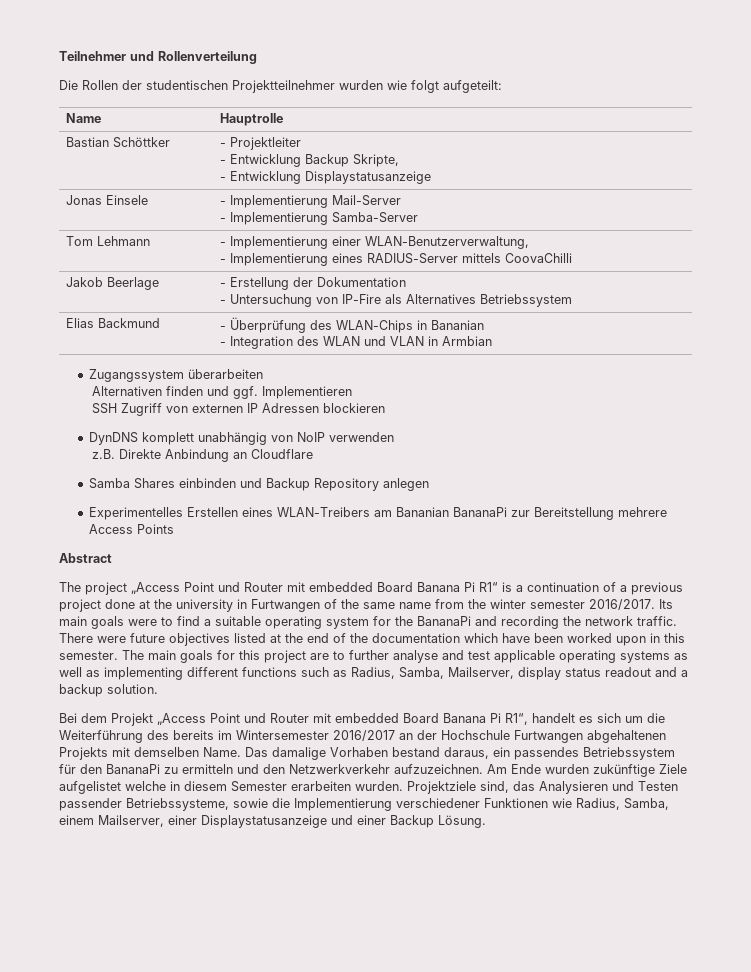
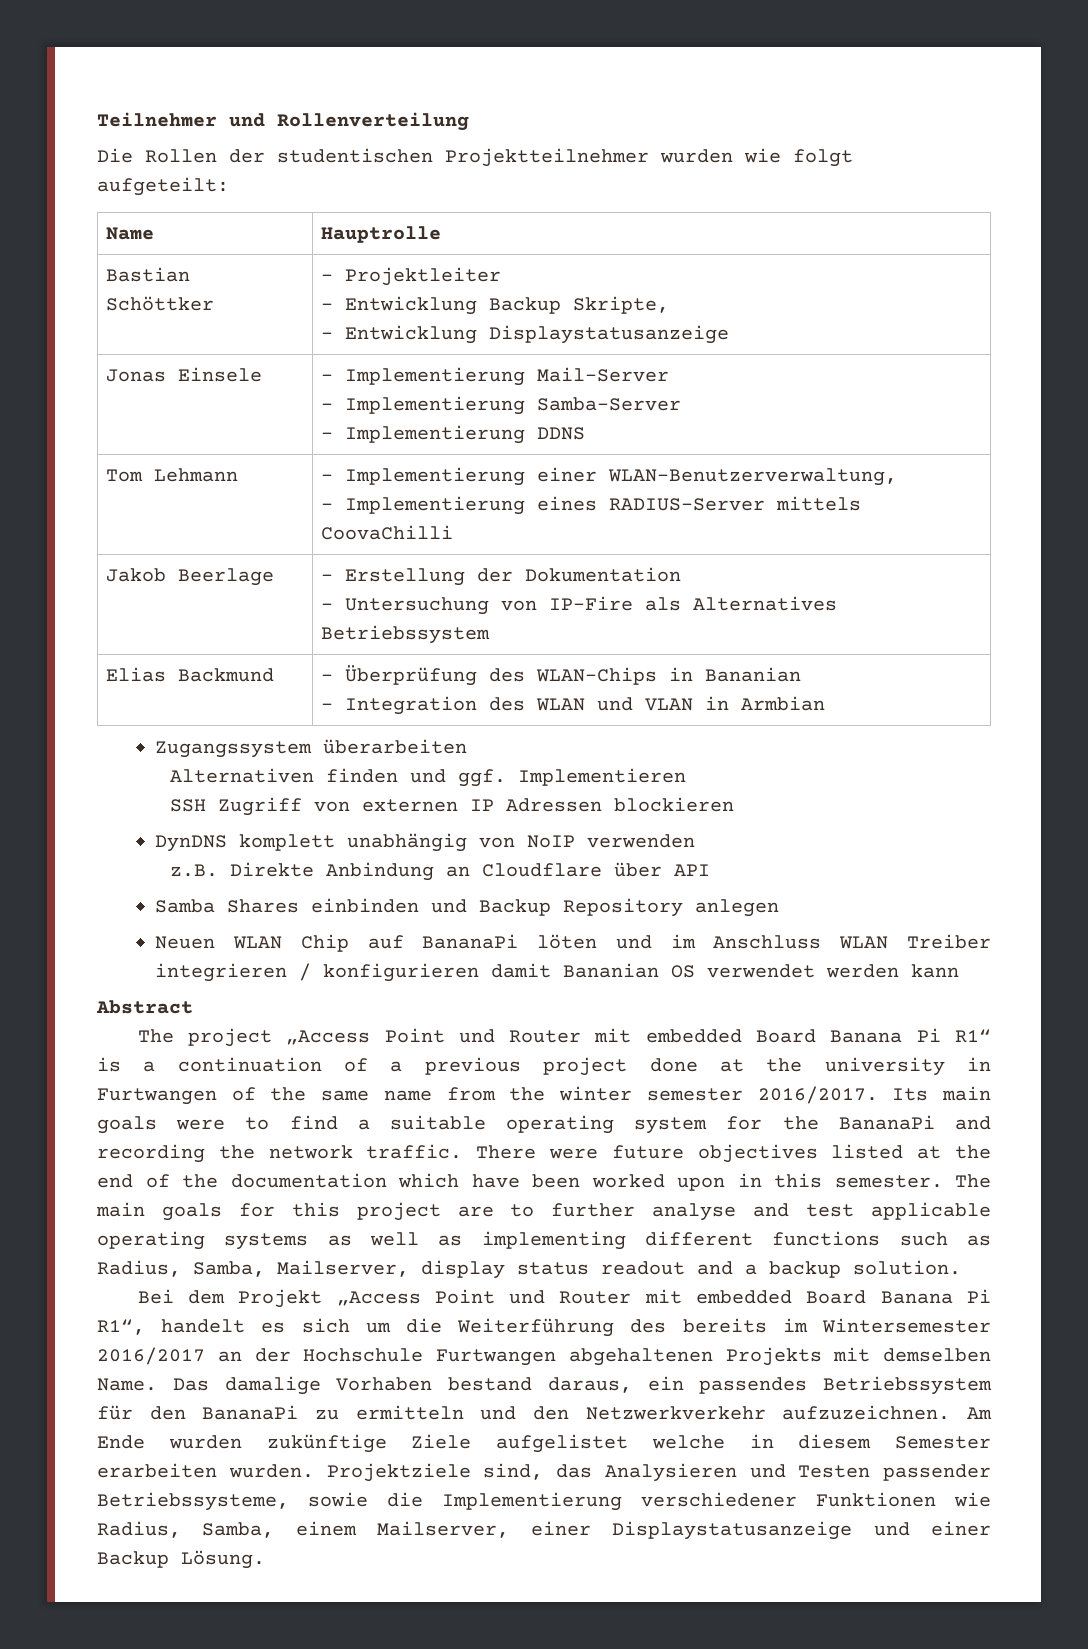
(419, 217) none -> [320,425,585,444] // - Implementierung DDNS
(313, 454) none -> [613,862,710,877] über API
[89,507,668,520] [89,524,175,534] Experimentelles Erstellen eines WLAN-Treibers am Bananian BananaPi zur Bereitstellung mehrere Access Points -> [155,934,992,952] [155,963,960,982] Neuen WLAN Chip auf BananaPi löten und im Anschluss WLAN Treiber integrieren / konfigurieren damit Bananian OS verwendet werden kann

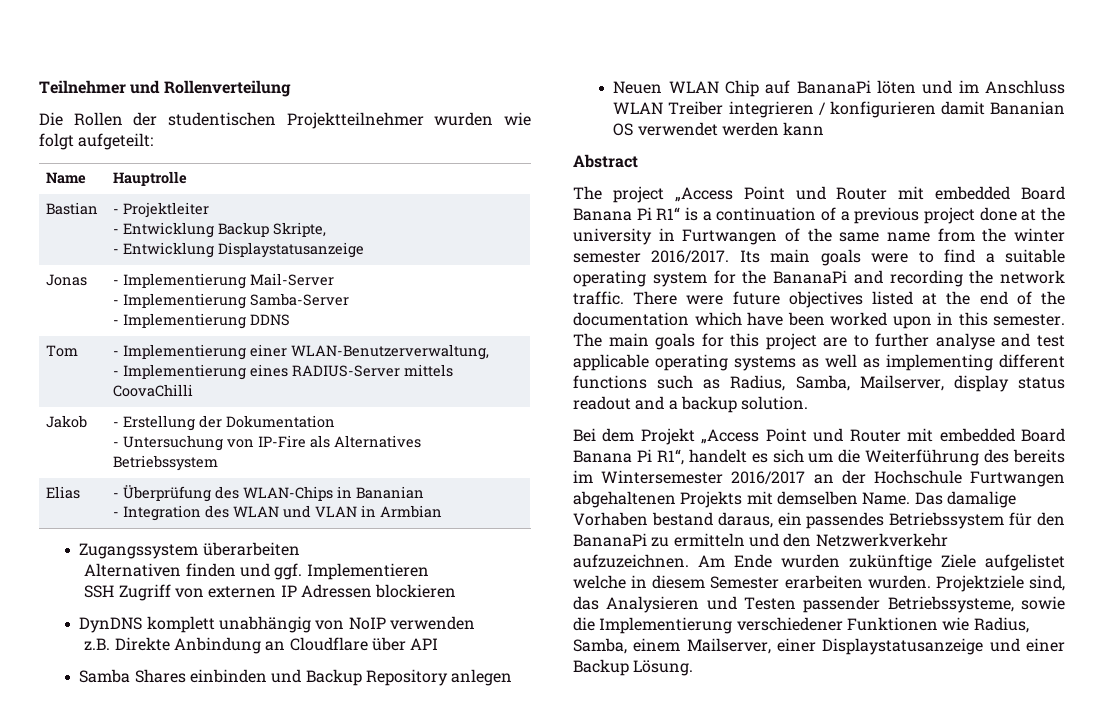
[105,296,214,311] Schöttker -> (99, 208) none
[177,367,262,382] Einsele -> (88, 280) none
[153,468,238,482] Lehmann -> (79, 351) none
[177,568,274,586] Beerlage -> (88, 421) none
[177,668,274,682] Backmund -> (81, 492) none

